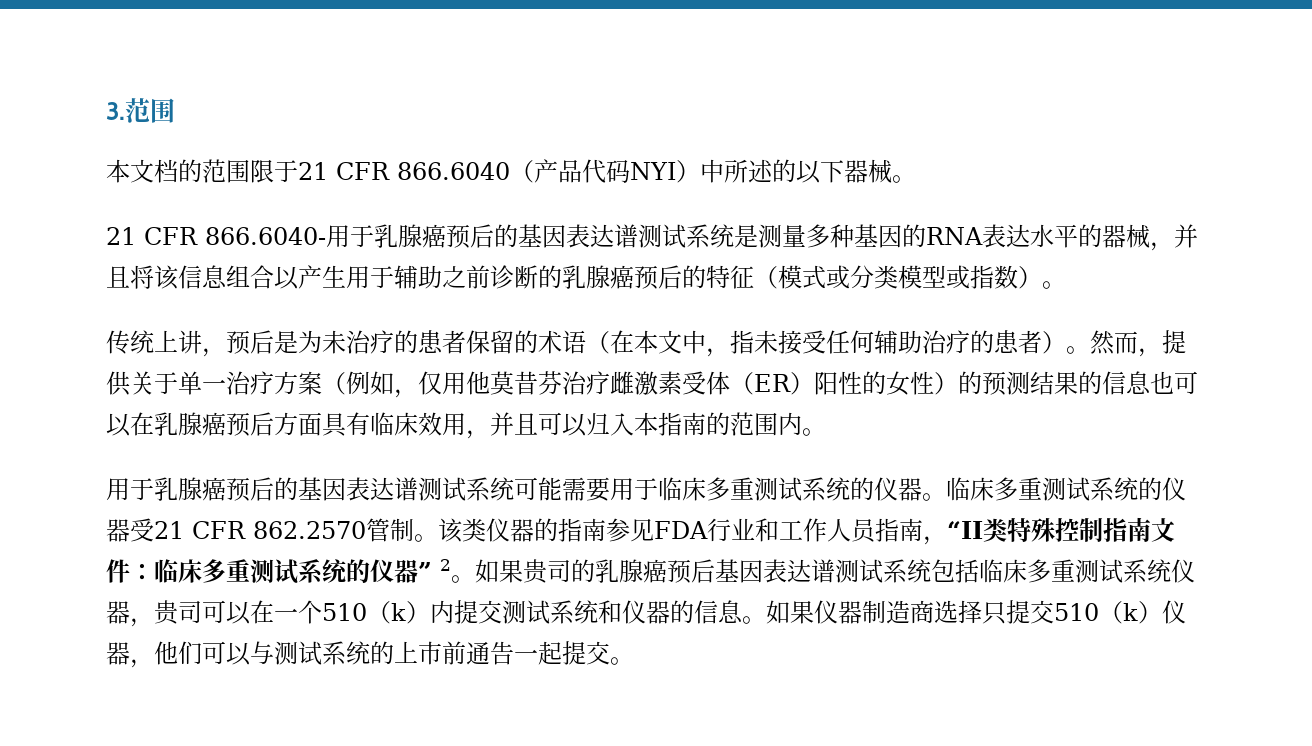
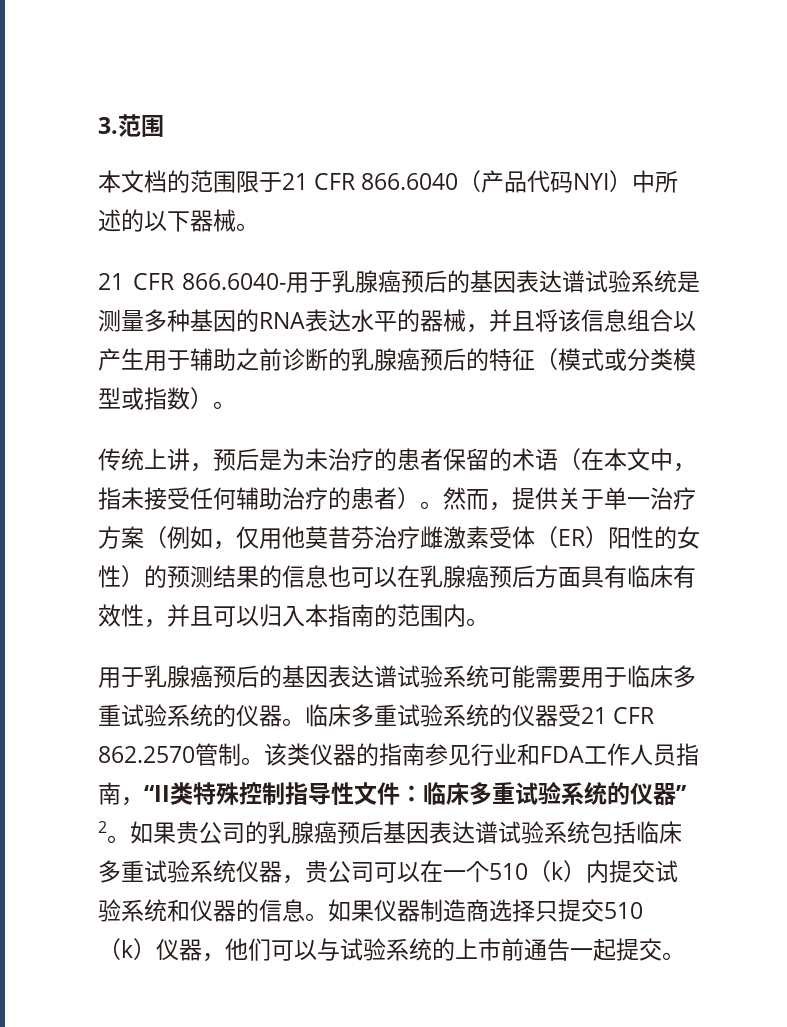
[638,224,686,248] 测试 -> [585,270,631,293] 试验
[418,412,466,436] 效用 -> [673,565,696,588] [98,604,144,627] 有效性
[418,477,466,501] 测试 -> [397,665,443,688] 试验
[754,477,802,501] 测试 -> [121,704,167,727] 试验
[1042,477,1090,501] 测试 -> [397,704,443,727] 试验
[654,518,779,542] FDA行业和 -> [471,743,584,766] 行业和FDA
[1127,517,1151,542] 南 -> [308,782,354,805] 导性
[250,559,298,584] 测试 -> [515,781,561,805] 试验
(549, 571) none -> [199,822,222,844] 公
[835,559,883,583] 测试 -> [498,821,544,844] 试验
[1075,559,1123,583] 测试 -> [144,860,190,883] 试验
(180, 612) none -> [328,861,351,883] 公
[502,600,550,624] 测试 -> [655,860,678,883] [98,899,121,922] 试验
[274,641,322,665] 测试 -> [340,938,386,961] 试验

